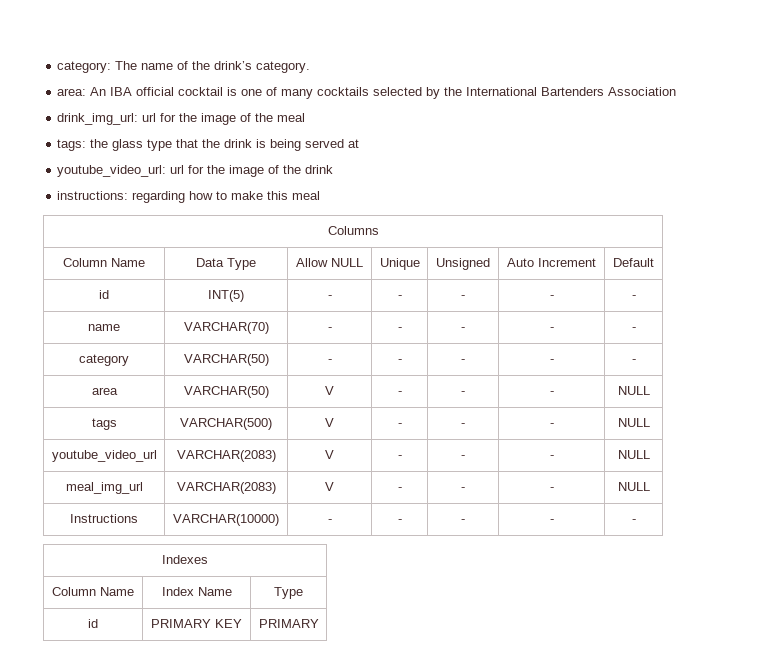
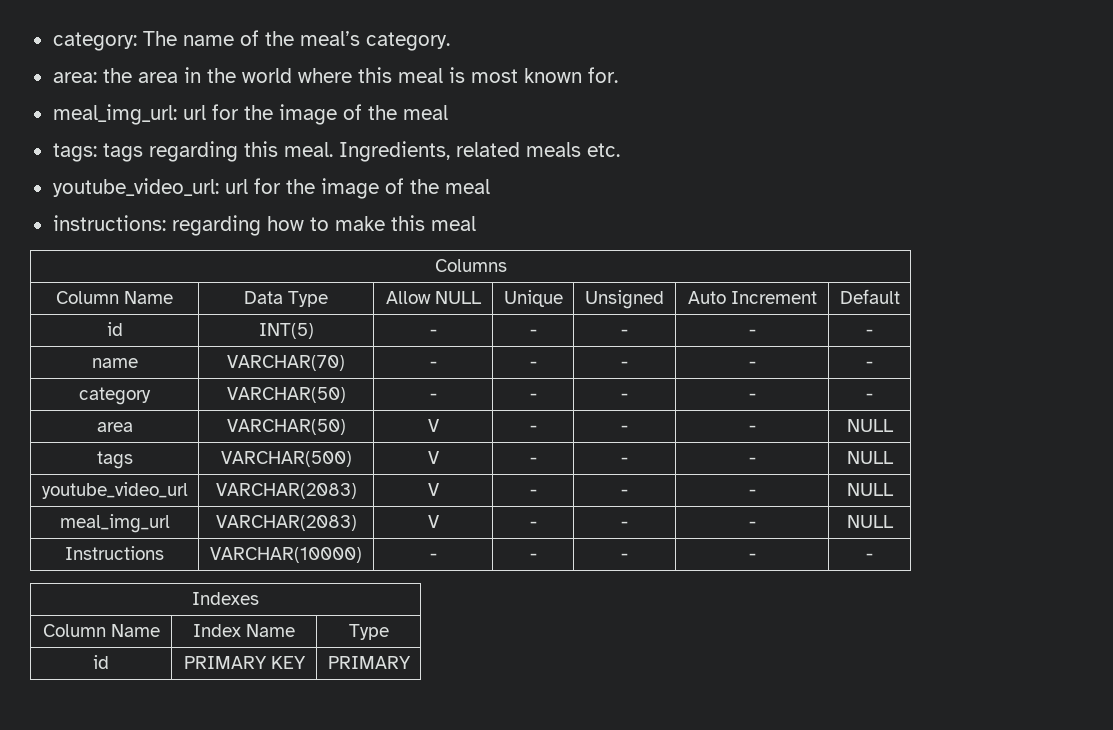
[214,61,253,70] drink’s -> [299,31,360,46] meal’s
[90,87,677,99] [57,113,139,125] An IBA official cocktail is one of many cocktails selected by the International Bartenders Association // drink_img_url: -> [102,67,618,83] [52,104,177,125] the area in the world where this meal is most known for. // meal_img_url:
[90,139,360,151] the glass type that the drink is being served at -> [102,141,620,162] tags regarding this meal. Ingredients, related meals etc.
[305,165,334,174] drink -> [444,179,490,194] meal

